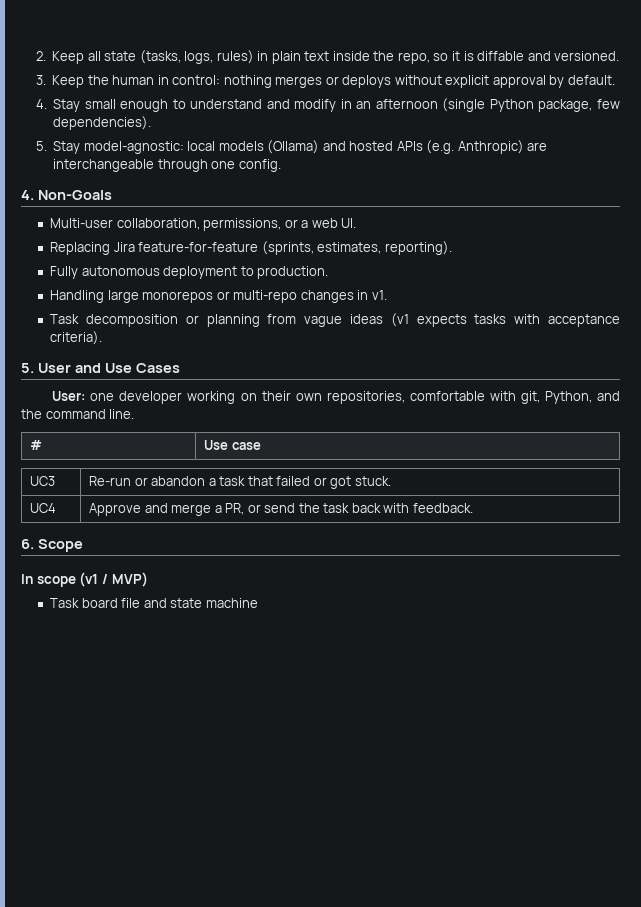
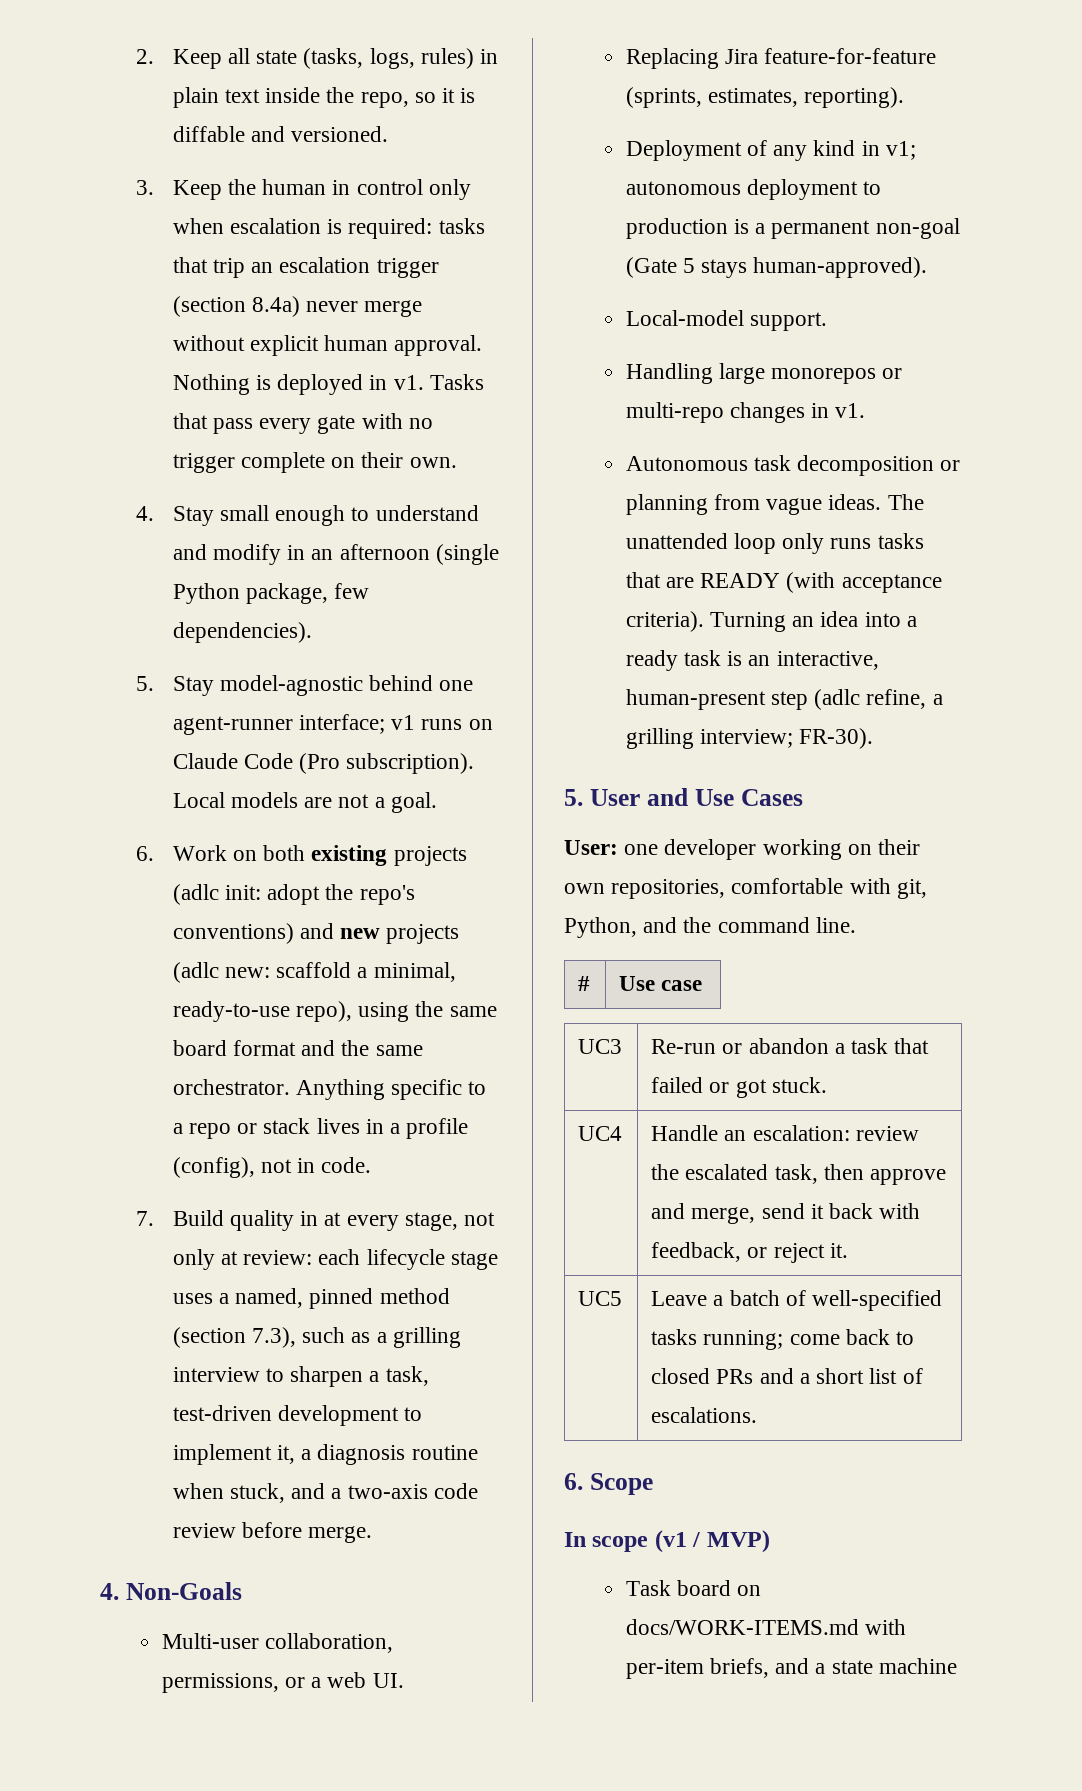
[172,75,615,88] control: nothing merges or deploys without explicit approval by default. -> [356,179,471,200] [172,218,485,239] [172,257,439,278] [172,296,423,317] [172,335,483,356] [172,374,484,395] [172,413,433,434] [172,452,457,473] control only when escalation is required: tasks that trip an escalation trigger (section 8.4a) never merge without explicit human approval. Nothing is deployed in v1. Tasks that pass every gate with no trigger complete on their own.
[83,140,548,154] [53,159,281,172] model-agnostic: local models (Ollama) and hosted APIs (e.g. Anthropic) are interchangeable through one config. -> [220,675,474,696] [172,714,493,735] [172,753,475,774] [172,792,437,813] [136,845,467,866] [172,884,415,905] [172,923,460,944] [172,962,456,983] [172,1001,497,1022] [172,1040,423,1056] [172,1079,487,1100] [172,1118,469,1139] [172,1157,372,1178] [136,1210,496,1231] [172,1249,498,1270] [172,1288,450,1309] [172,1327,461,1348] [172,1366,429,1387] [172,1405,423,1426] [172,1444,478,1465] [172,1483,478,1503] [172,1522,373,1543] model-agnostic behind one agent-runner interface; v1 runs on Claude Code (Pro subscription). Local models are not a goal. // 6. Work on both existing projects (adlc init: adopt the repo's conventions) and new projects (adlc new: scaffold a minimal, ready-to-use repo), using the same board format and the same orchestrator. Anything specific to a repo or stack lives in a profile (config), not in code. // 7. Build quality in at every stage, not only at review: each lifecycle stage uses a named, pinned method (section 7.3), such as a grilling interview to sharpen a task, test-driven development to implement it, a diagnosis routine when stuck, and a two-axis code review before merge.
[50,266,329,279] Fully autonomous deployment to production. -> [625,140,916,161] [625,179,882,200] [625,218,960,239] [625,257,928,278] [625,310,827,331] Deployment of any kind in v1; autonomous deployment to production is a permanent non-goal (Gate 5 stays human-approved). // Local-model support.
[50,314,80,324] Task -> [625,455,791,471] Autonomous task
[349,313,620,327] [50,331,103,345] ideas (v1 expects tasks with acceptance criteria). -> [828,494,924,510] [625,533,924,554] [625,572,942,593] [625,611,917,632] [625,650,879,671] [625,689,943,710] [625,728,874,749] ideas. The unattended loop only runs tasks that are READY (with acceptance criteria). Turning an idea into a ready task is an interactive, human-present step (adlc refine, a grilling interview; FR-30).
[89,503,473,516] Approve and merge a PR, or send the task back with feedback. -> [651,1125,919,1141] [651,1164,947,1185] [651,1203,921,1224] [651,1242,848,1263] [578,1291,623,1306] [651,1290,943,1311] [651,1329,915,1350] [651,1368,923,1384] [651,1407,758,1423] Handle an escalation: review the escalated task, then approve and merge, send it back with feedback, or reject it. // UC5 | Leave a batch of well-specified tasks running; come back to closed PRs and a short list of escalations.
[121,598,167,608] file and -> [737,1585,762,1596] [625,1619,906,1635] [625,1658,826,1679] on docs/WORK-ITEMS.md with per-item briefs, and a

